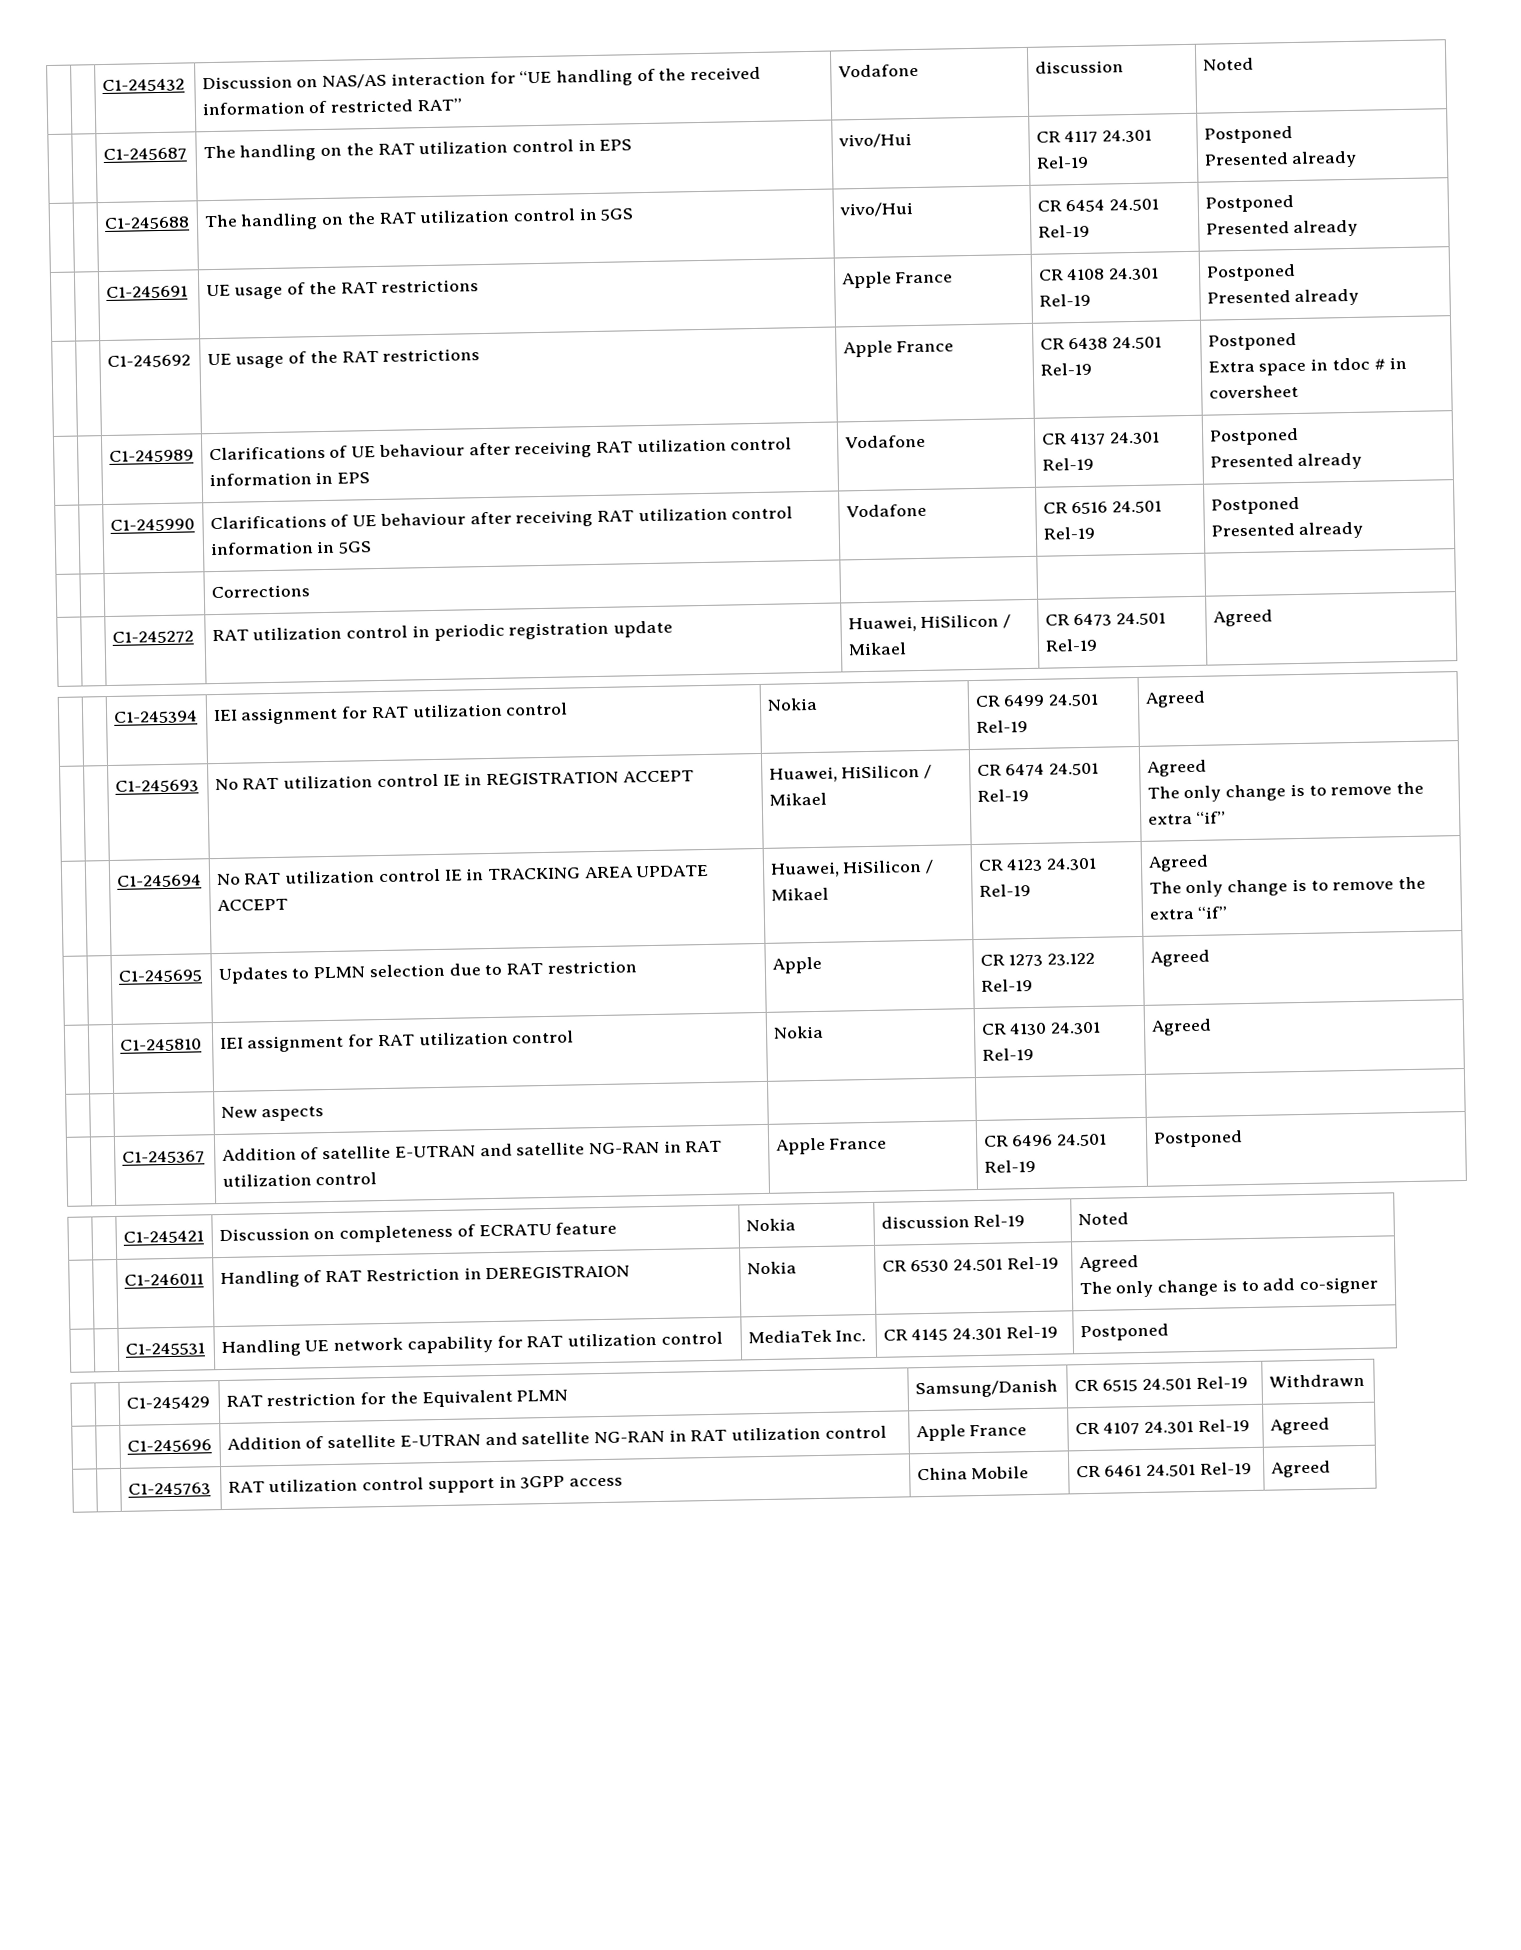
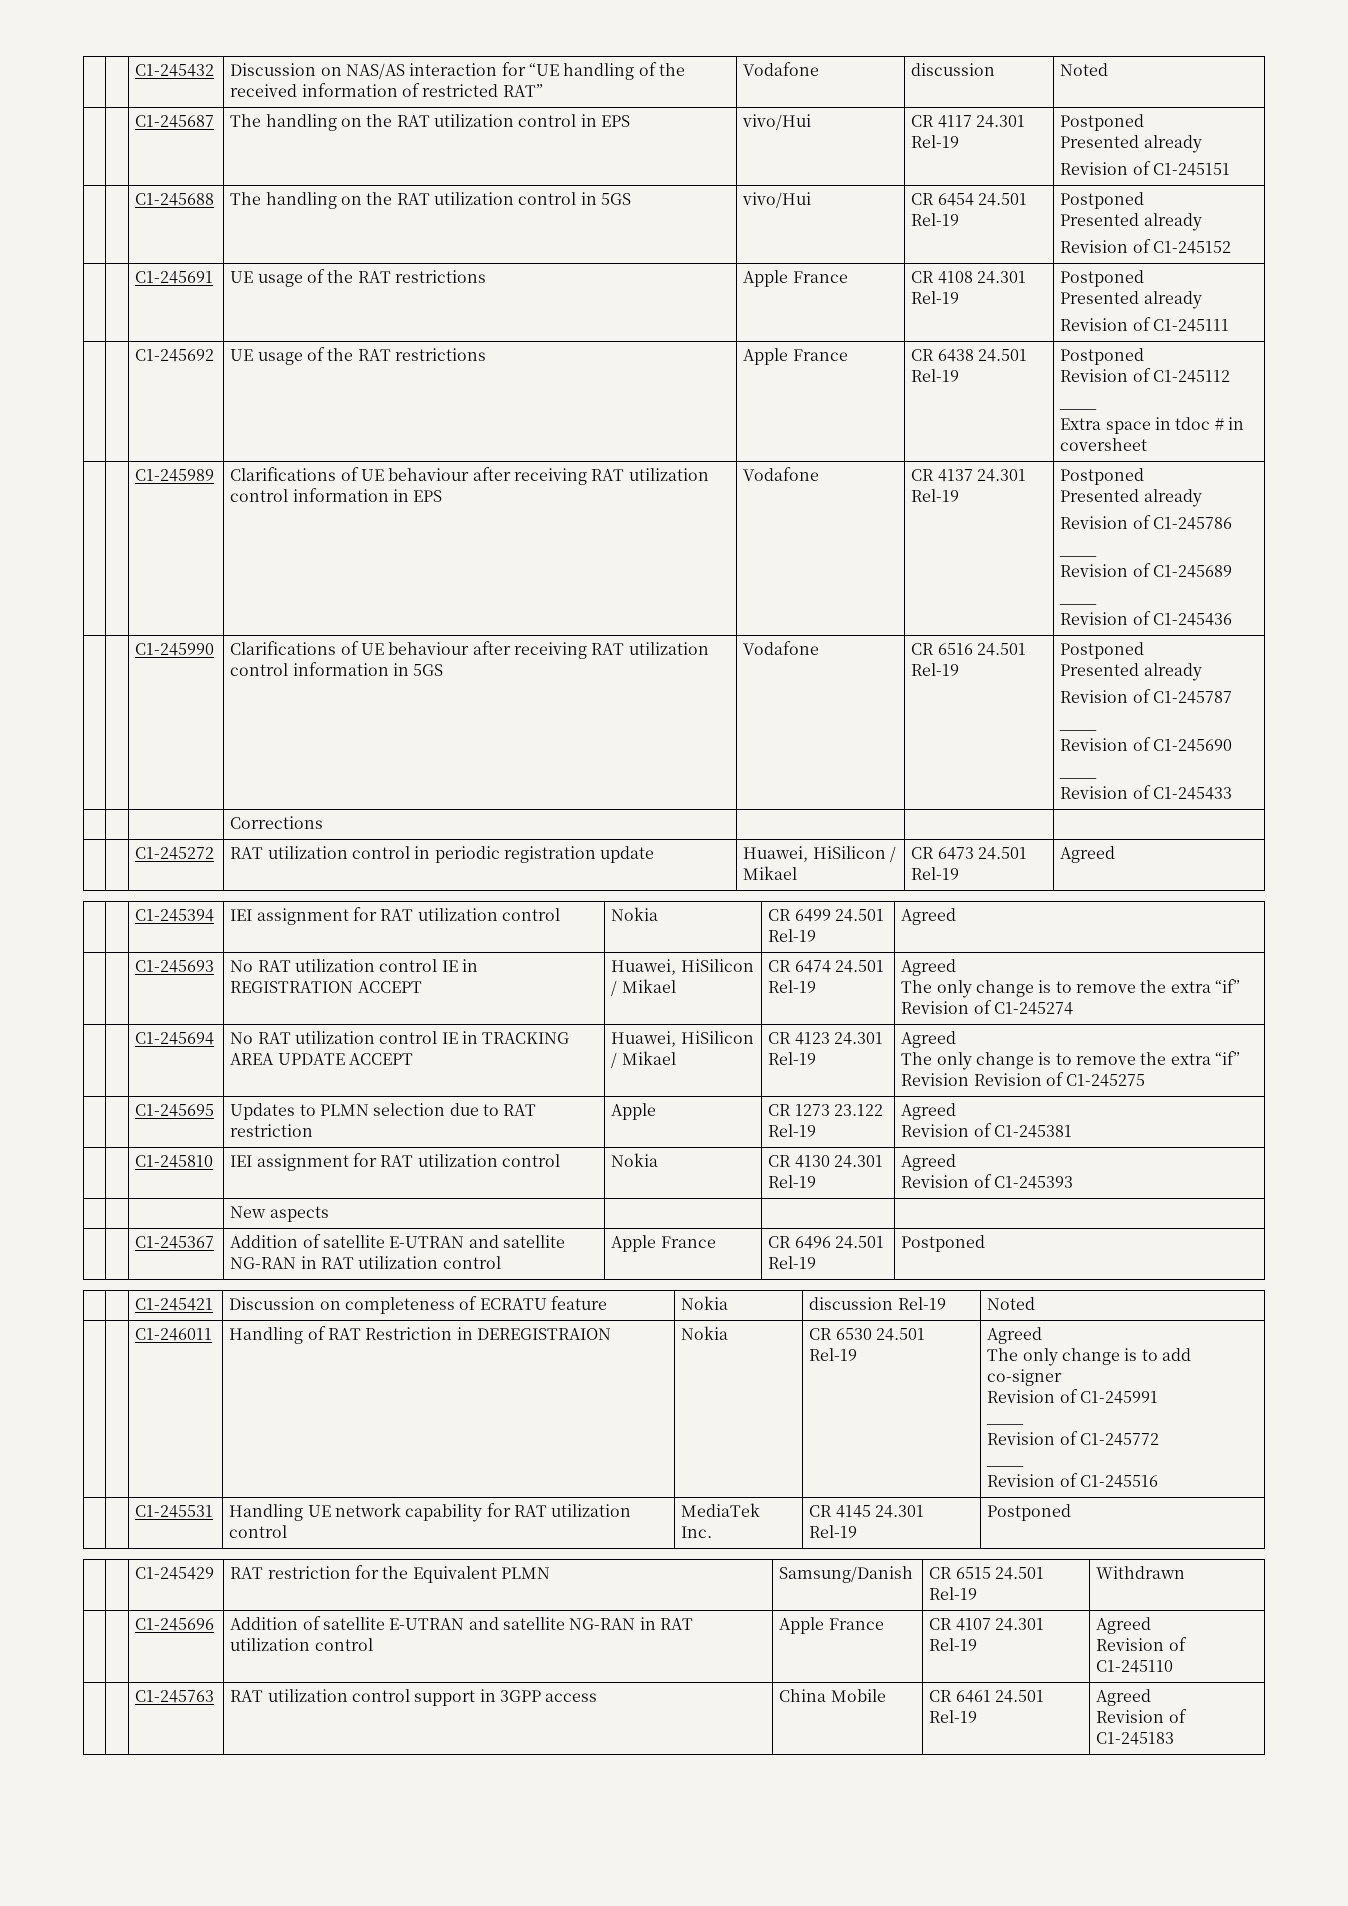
(1358, 159) none -> [1060,161,1231,176] // Revision of C1-245151
(1359, 228) none -> [1060,239,1232,254] // Revision of C1-245152
(1360, 297) none -> [1060,317,1230,332] // Revision of C1-245111
(1297, 341) none -> [1060,368,1231,383] [1059,409,1098,410] // Revision of C1-245112 // ____
(1363, 461) none -> [1060,515,1233,530] [1059,556,1098,557] [1060,563,1233,578] [1059,604,1098,605] [1060,611,1233,626] // Revision of C1-245786 // ____ // Revision of C1-245689 // ____ // Revision of C1-245436
(1365, 530) none -> [1060,689,1233,704] [1059,730,1098,731] [1060,737,1233,752] [1059,778,1098,779] [1060,785,1233,800] // Revision of C1-245787 // ____ // Revision of C1-245690 // ____ // Revision of C1-245433
(1227, 817) none -> [901,1000,1074,1015] Revision of C1-245274
(1229, 912) none -> [901,1072,1146,1087] Revision Revision of C1-245275
(1210, 958) none -> [901,1123,1073,1138] // Revision of C1-245381
(1212, 1027) none -> [901,1174,1074,1189] // Revision of C1-245393
(1378, 1285) none -> [987,1389,1159,1404] [986,1424,1025,1425] [987,1431,1160,1446] [986,1466,1025,1467] [987,1473,1159,1488] // Revision of C1-245991 // ____ // Revision of C1-245772 // ____ // Revision of C1-245516
(1330, 1426) none -> [1096,1637,1187,1651] [1096,1660,1174,1673] // Revision of C1-245110
(1331, 1469) none -> [1096,1709,1187,1723] [1096,1732,1175,1745] // Revision of C1-245183

